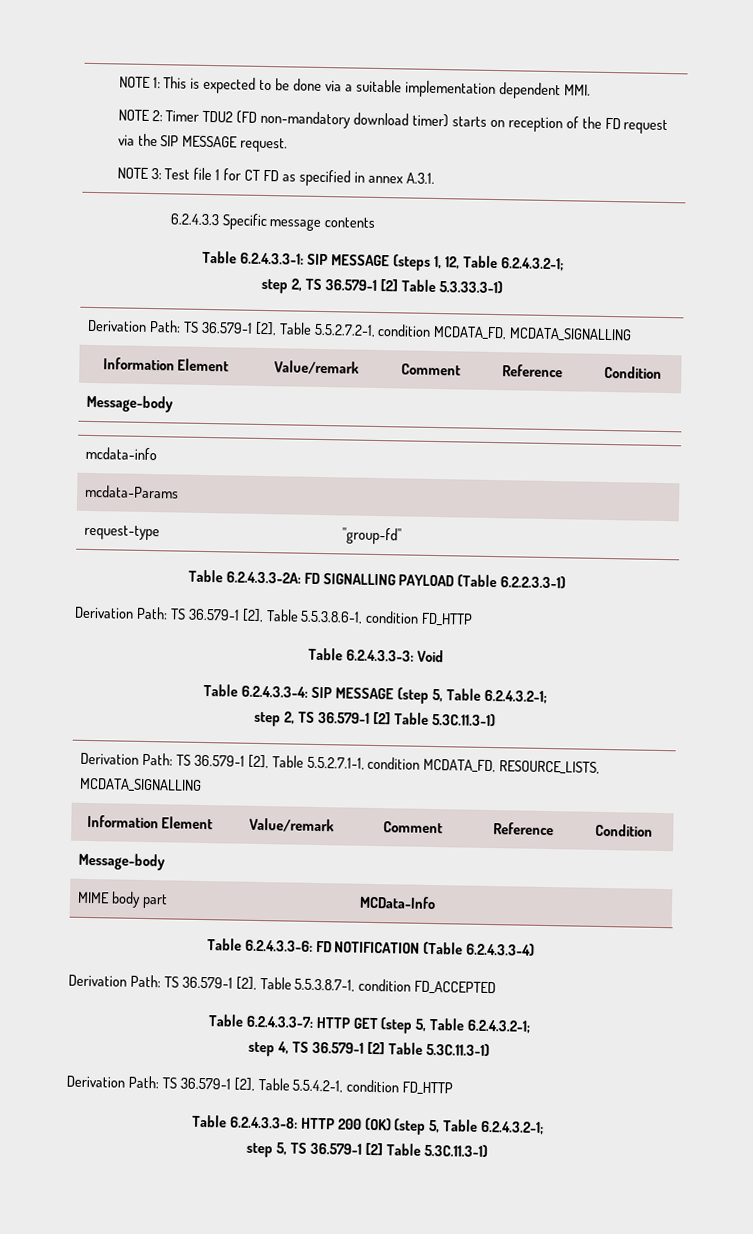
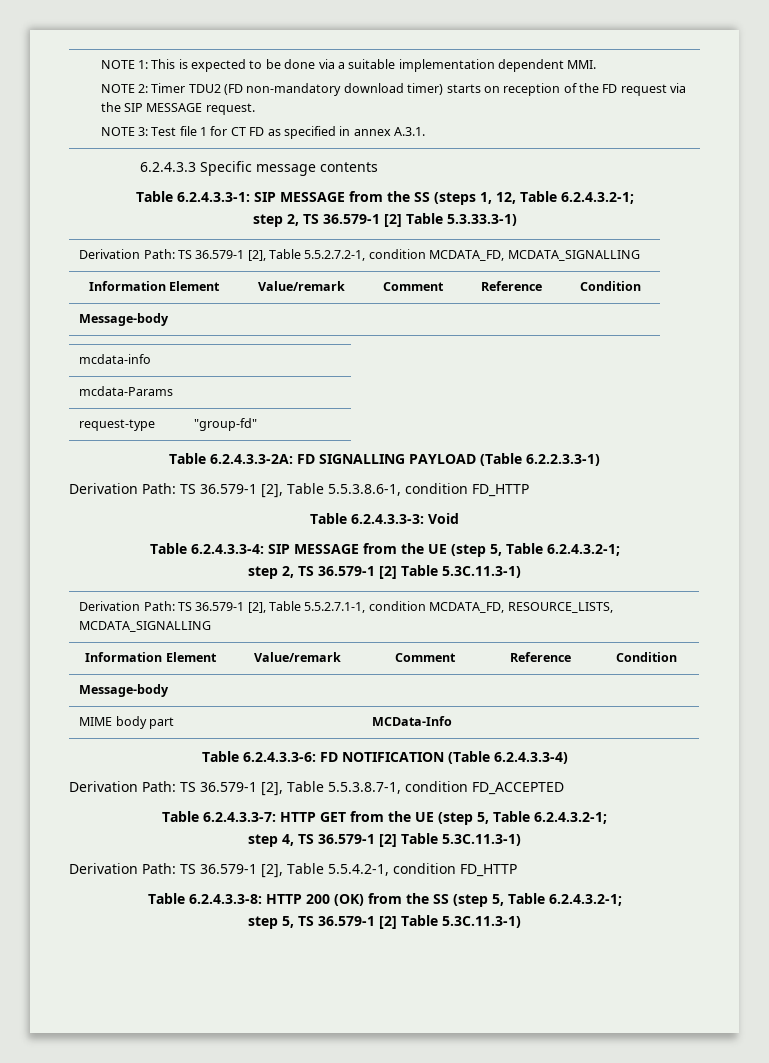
(391, 260) none -> [348,191,430,202] from the SS
(395, 693) none -> [362,543,447,554] from the UE
(379, 1023) none -> [350,811,434,822] from the UE
(392, 1124) none -> [367,893,449,904] from the SS

